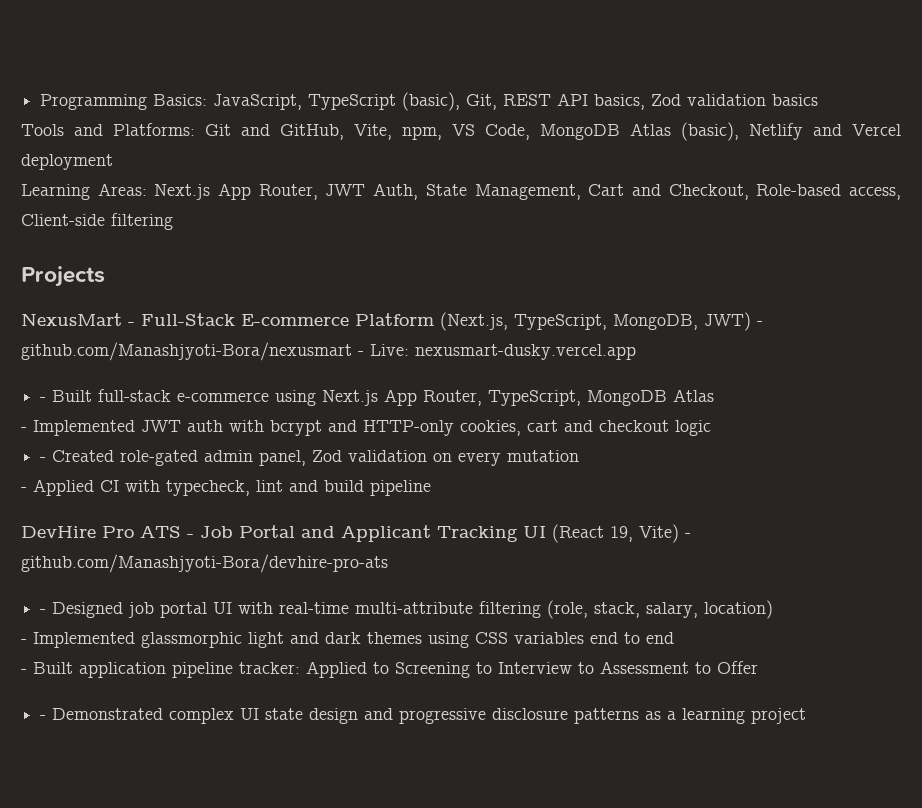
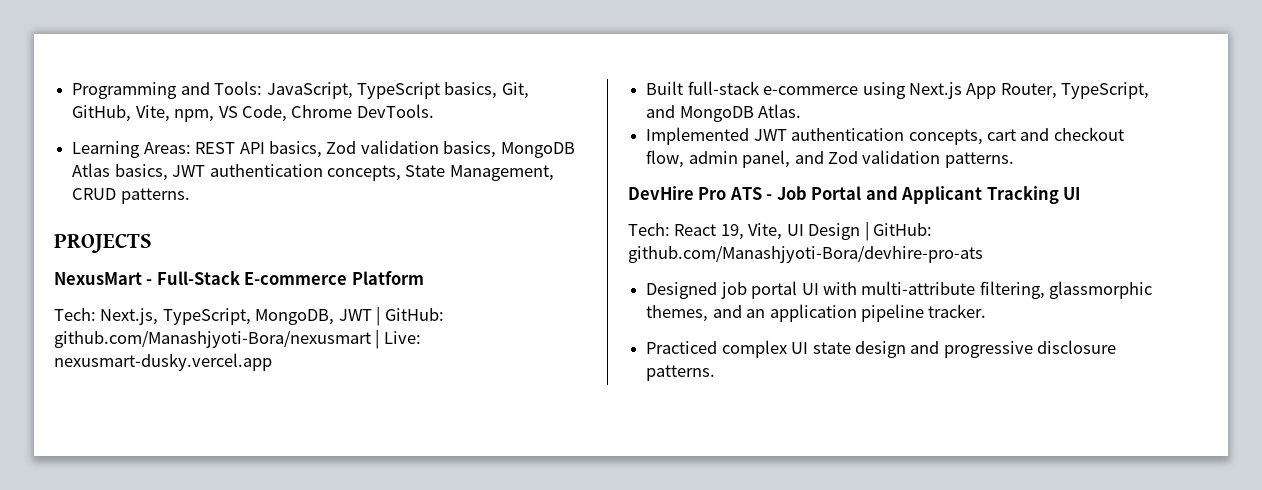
[153,92,498,111] Basics: JavaScript, TypeScript (basic), Git, -> [180,81,529,99] [72,104,434,122] [72,141,191,158] and Tools: JavaScript, TypeScript basics, Git, GitHub, Vite, npm, VS Code, Chrome DevTools. // Learning Areas:
[772,94,819,106] [21,122,901,141] [21,154,113,170] [21,183,902,200] [21,213,173,230] [21,266,105,287] basics // Tools and Platforms: Git and GitHub, Vite, npm, VS Code, MongoDB Atlas (basic), Netlify and Vercel deployment // Learning Areas: Next.js App Router, JWT Auth, State Management, Cart and Checkout, Role-based access, Client-side filtering // Projects -> [443,141,575,158] [72,163,554,181] [72,188,190,204] [54,233,152,253] basics, MongoDB Atlas basics, JWT authentication concepts, State Management, CRUD patterns. // PROJECTS
[440,312,763,331] [21,342,364,361] (Next.js, TypeScript, MongoDB, JWT) - github.com/Manashjyoti-Bora/nexusmart - -> [54,307,444,326] [54,330,380,349] // Tech: Next.js, TypeScript, MongoDB, JWT | GitHub: github.com/Manashjyoti-Bora/nexusmart |
[40,397,47,402] - -> (272, 362) none
[587,389,715,406] [21,420,711,436] [40,450,199,466] MongoDB Atlas // - Implemented JWT auth with bcrypt and HTTP-only cookies, cart and checkout logic // - Created role-gated -> [646,104,802,122] [646,127,1124,145] [646,150,685,168] and MongoDB Atlas. // Implemented JWT authentication concepts, cart and checkout flow,
[312,450,580,466] [21,479,431,496] Zod validation on every mutation // - Applied CI with typecheck, lint and build pipeline -> [794,150,1014,168] and Zod validation patterns.
[552,524,691,543] (React 19, Vite) - -> [628,222,933,241] // Tech: React 19, Vite, UI Design | GitHub:
[40,609,47,614] - -> (983, 254) none
[279,600,774,619] [21,632,674,648] [21,661,758,678] [40,708,164,720] real-time multi-attribute filtering (role, stack, salary, location) // - Implemented glassmorphic light and dark themes using CSS variables end to end // - Built application pipeline tracker: Applied to Screening to Interview to Assessment to Offer // - Demonstrated -> [861,281,1153,299] [646,304,987,322] [646,341,718,354] multi-attribute filtering, glassmorphic themes, and an application pipeline tracker. // Practiced
[574,708,807,724] patterns as a learning project -> [646,365,716,381] patterns.

